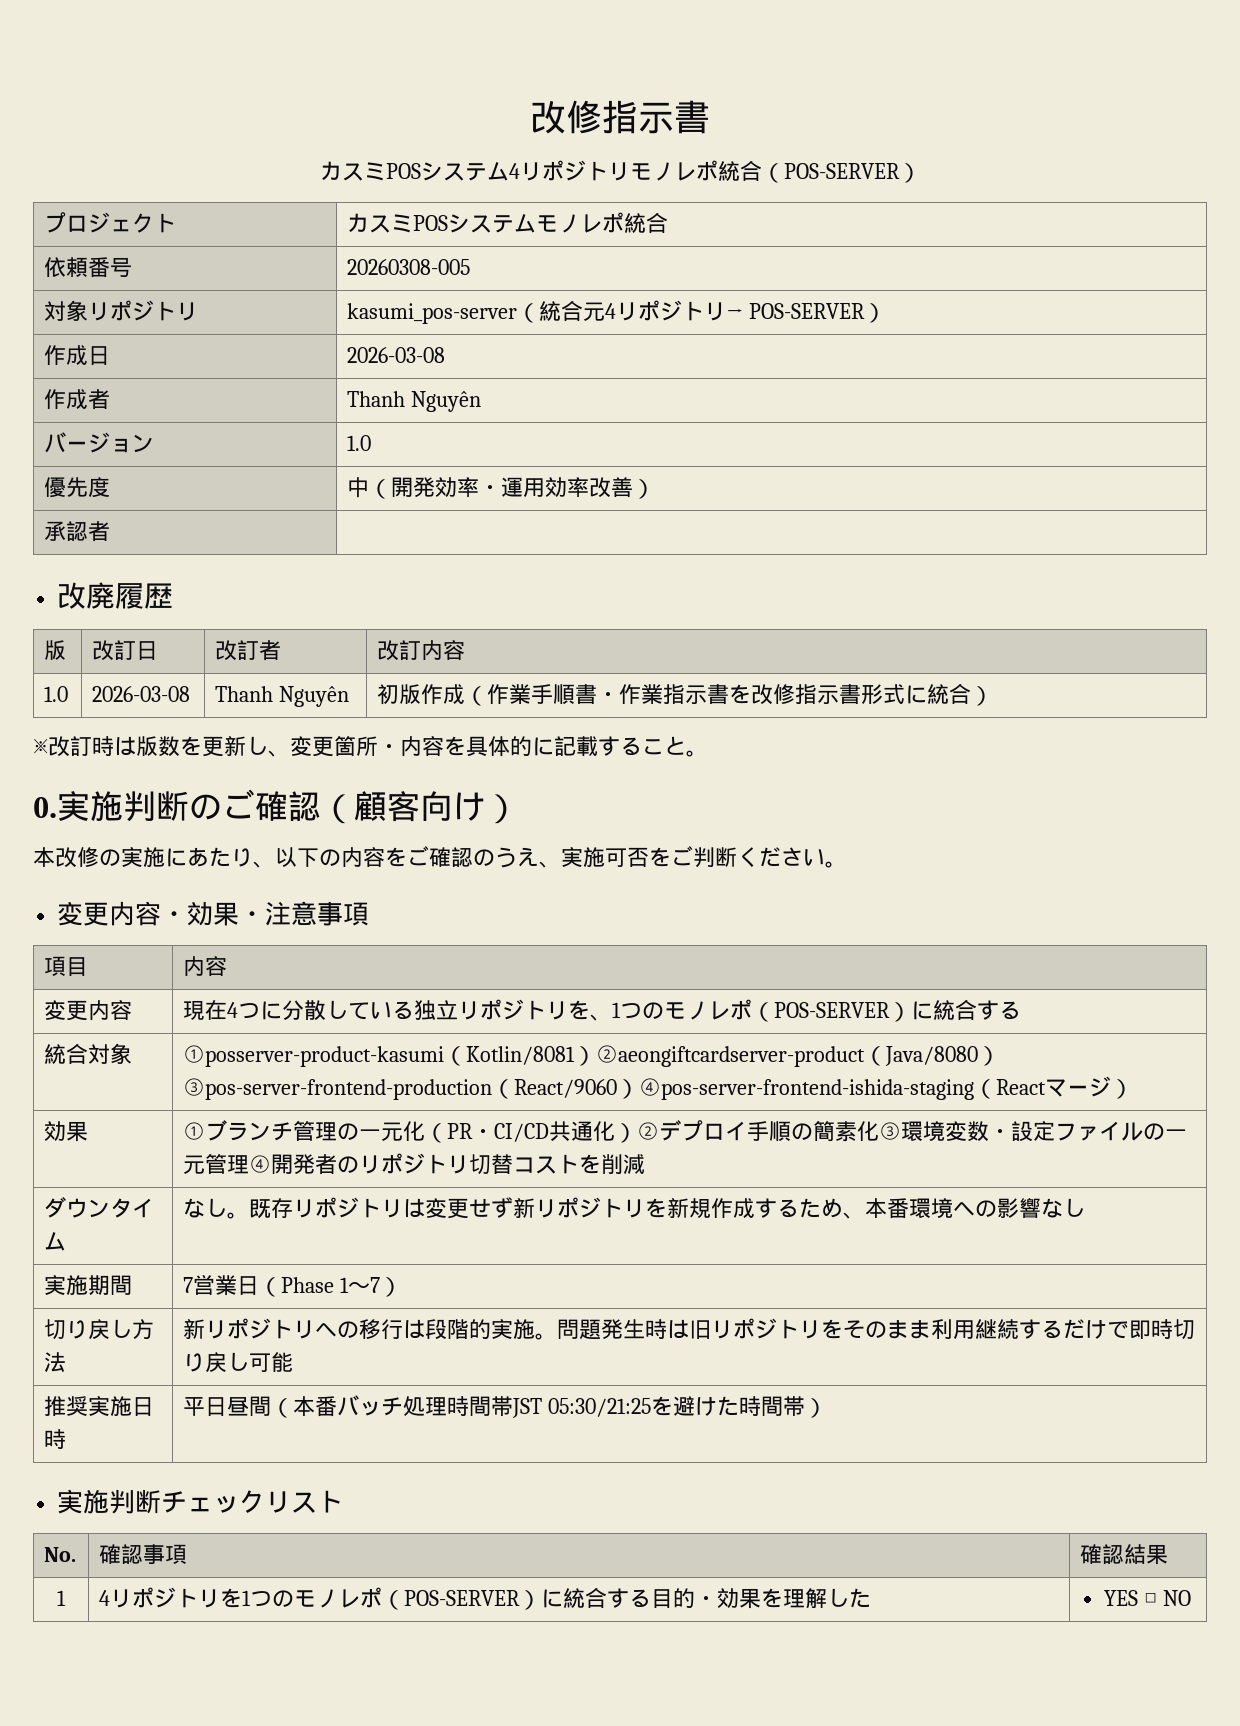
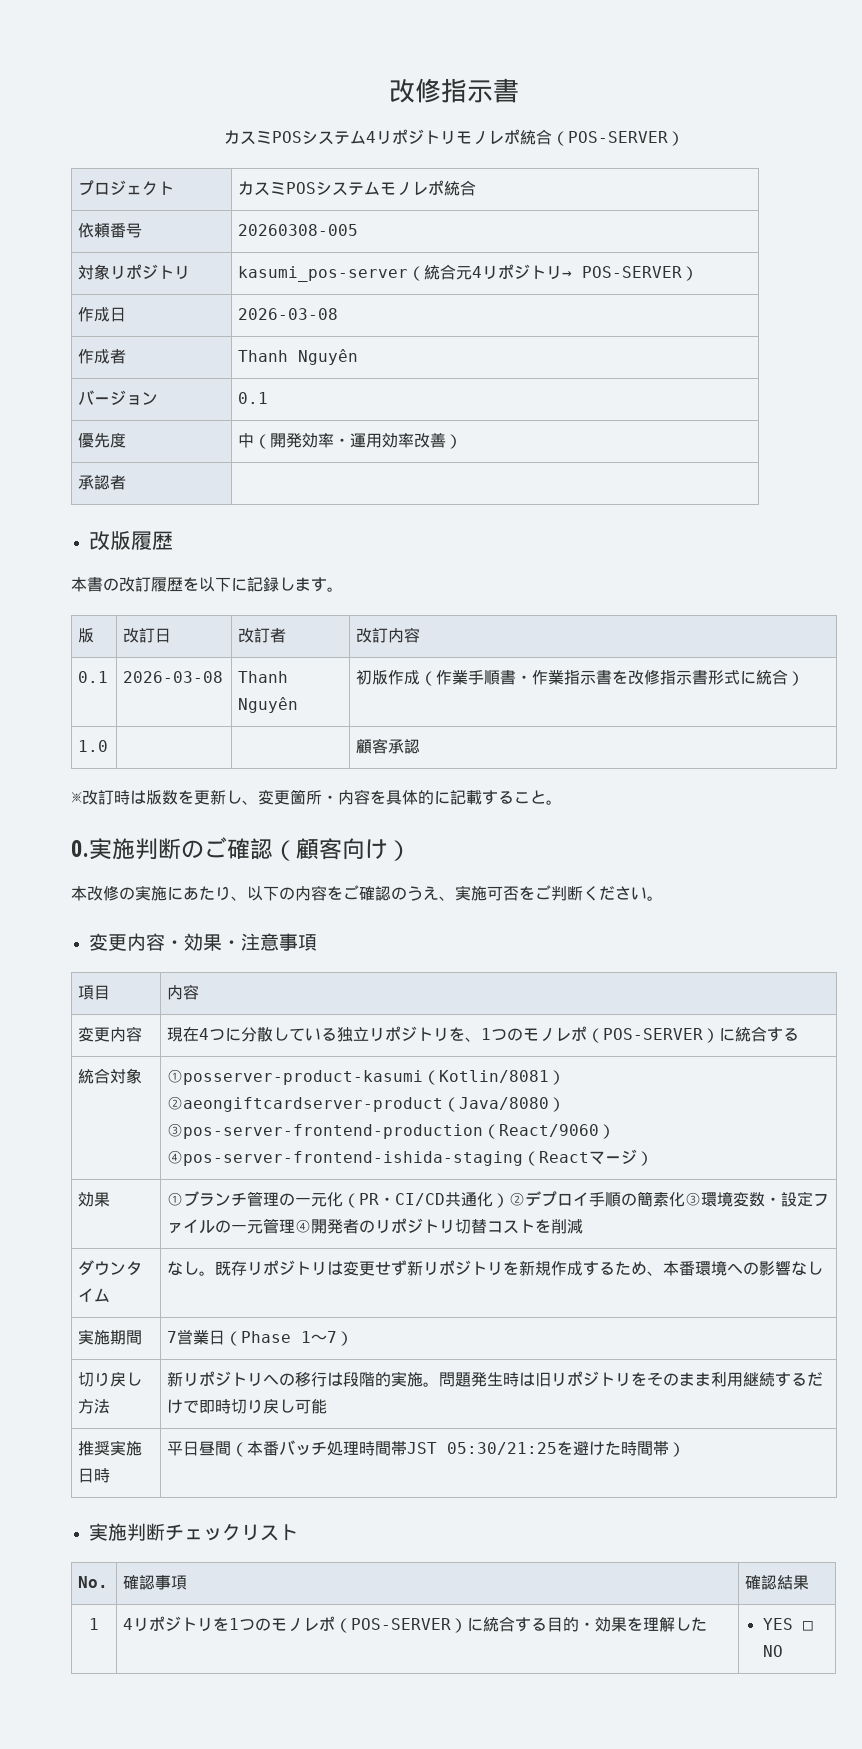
[347,435,372,451] 1.0 -> [238,392,269,404] 0.1
[86,582,174,609] 廃履歴 -> [109,531,173,550] [71,577,343,592] 版履歴 // 本書の改訂履歴を以下に記録します。
[44,686,69,702] 1.0 -> [78,671,109,683] 0.1
(994, 696) none -> [78,740,109,752] [356,738,421,754] // 1.0 | | | 顧客承認

